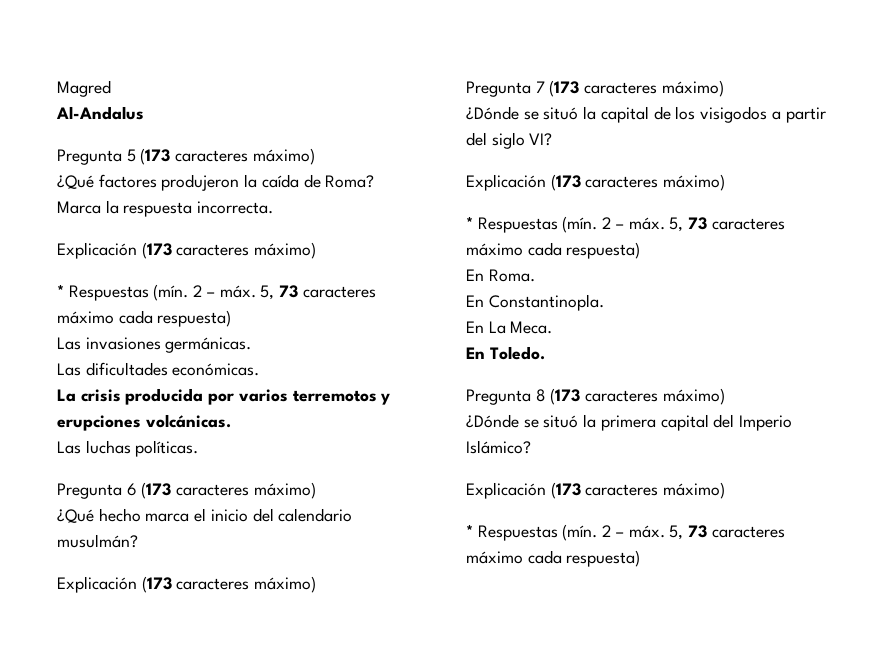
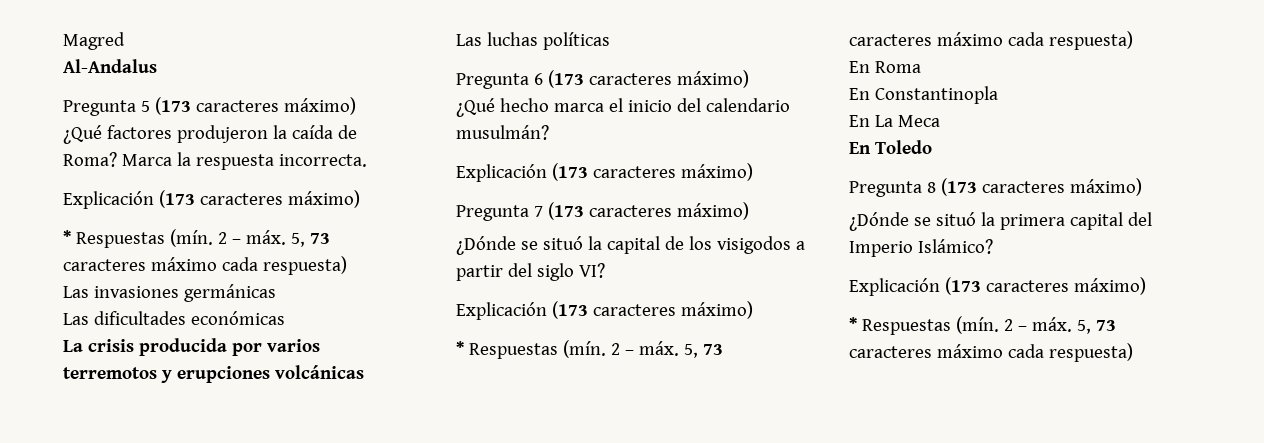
[165,337,252,353] germánicas. -> [183,284,276,302] germánicas
[172,363,260,376] económicas. -> [190,311,285,325] económicas
[145,414,231,428] volcánicas. -> [274,365,364,379] volcánicas
[135,440,199,457] políticas. -> [542,32,610,50] políticas
[488,269,535,282] [466,294,604,311] Roma. // En Constantinopla. -> [874,61,921,73] [849,86,998,104] Roma // En Constantinopla
[510,321,553,334] [466,346,545,360] Meca. // En Toledo. -> [897,115,940,127] [849,140,932,154] Meca // En Toledo

